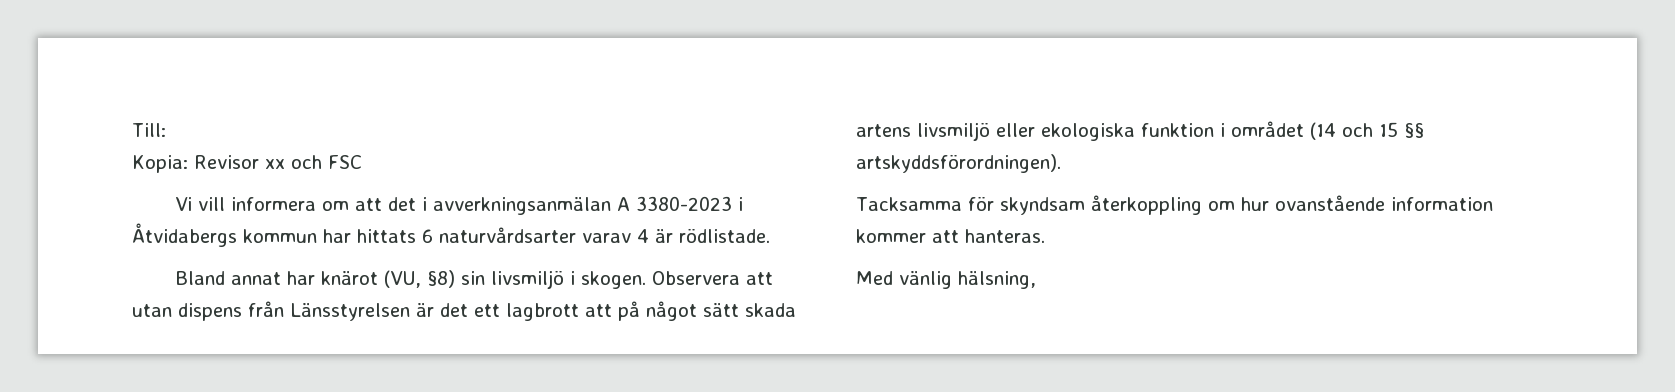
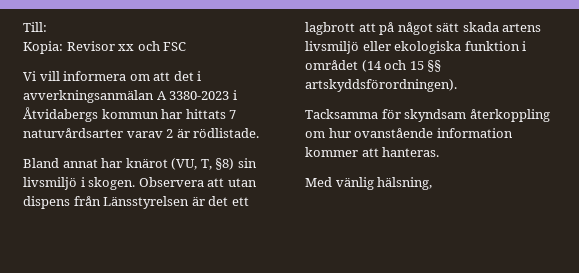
[422,229,433,243] 6 -> [229,110,237,119] 7
[637,229,649,243] 4 -> [166,129,174,138] 2
(422, 279) none -> [200,159,212,170] T,

